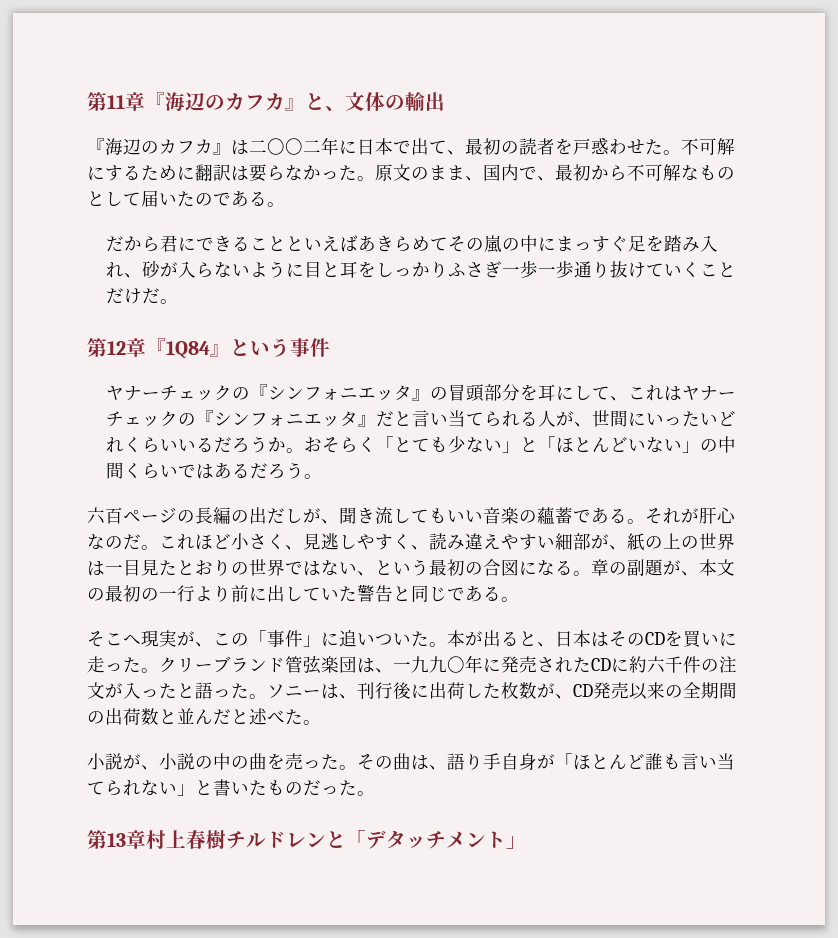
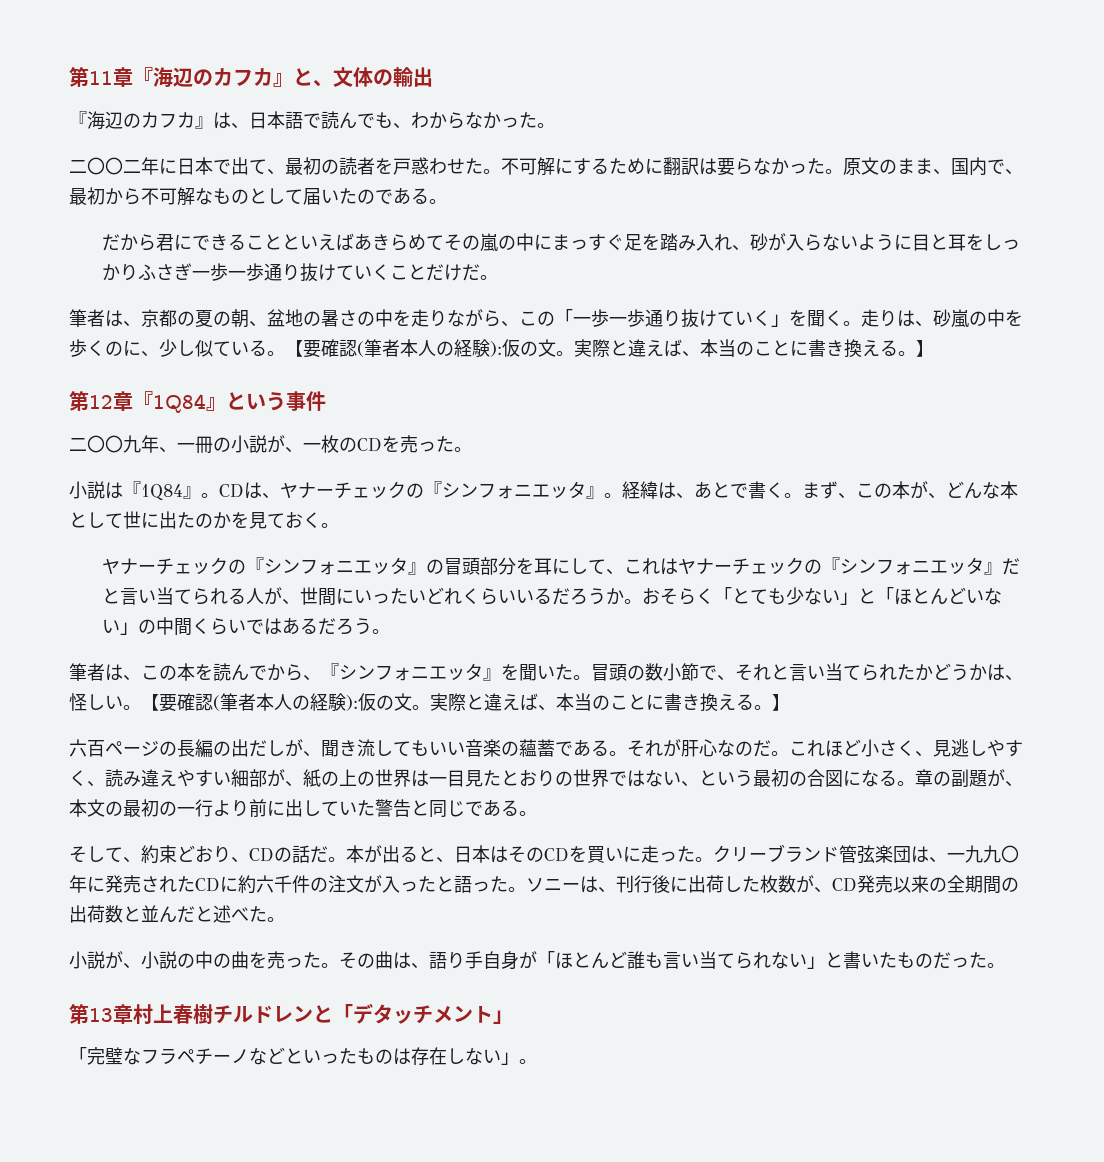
(249, 147) none -> [231,111,555,129] 、日本語で読んでも、わからなかった。 //
(179, 301) none -> [69,309,1023,328] [69,339,934,358] // 筆者は、京都の夏の朝、盆地の暑さの中を走りながら、この「一歩一歩通り抜けていく」を聞く。走りは、砂嵐の中を歩くのに、少し似ている。【要確認(筆者本人の経験):仮の文。実際と違えば、本当のことに書き換える。】
(330, 347) none -> [69,435,472,454] [69,481,1018,501] [69,511,339,529] // 二〇〇九年、一冊の小説が、一枚のCDを売った。 // 小説は『1Q84』。CDは、ヤナーチェックの『シンフォニエッタ』。経緯は、あとで書く。まず、この本が、どんな本として世に出たのかを見ておく。
(323, 476) none -> [69,663,1023,681] [69,693,790,712] // 筆者は、この本を読んでから、『シンフォニエッタ』を聞いた。冒頭の数小節で、それと言い当てられたかどうかは、怪しい。【要確認(筆者本人の経験):仮の文。実際と違えば、本当のことに書き換える。】
[105,630,429,647] こへ現実が、この「事件」に追いついた -> [87,845,328,864] して、約束どおり、CDの話だ
(526, 842) none -> [69,1047,537,1065] // 「完璧なフラペチーノなどといったものは存在しない」。

